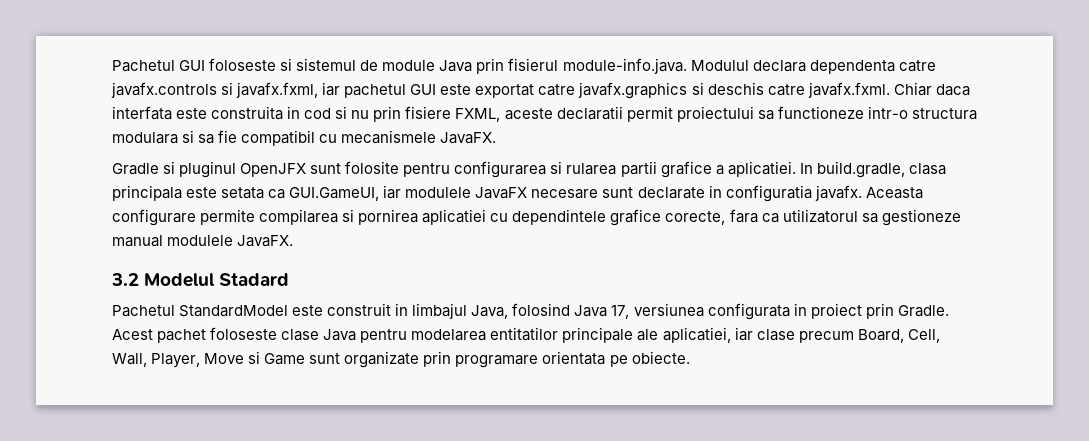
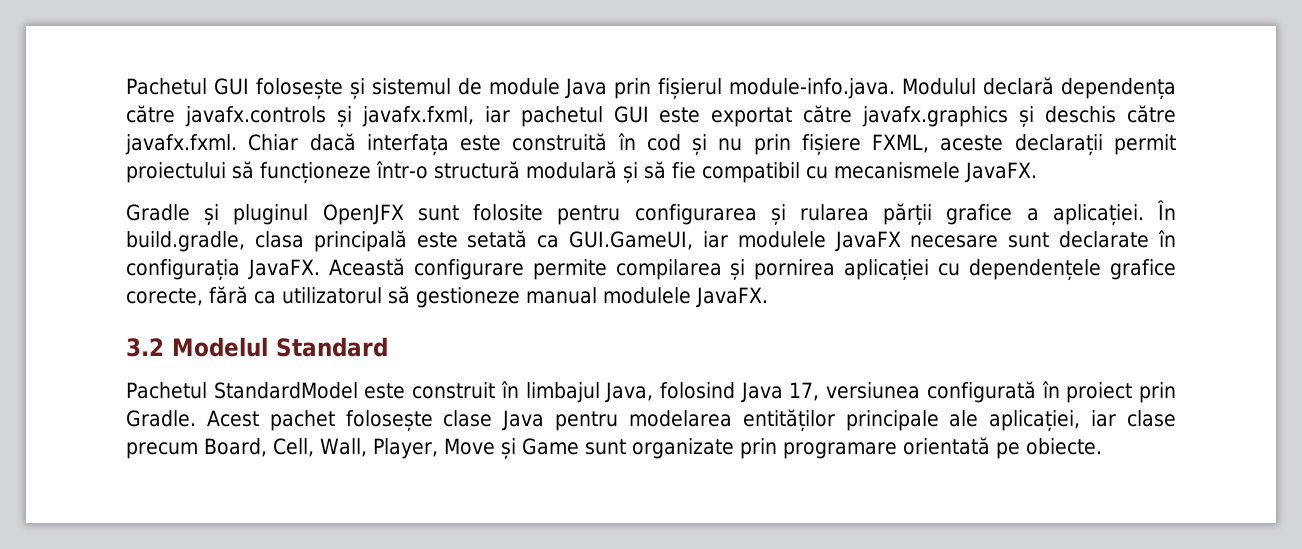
[209,58,293,71] foloseste si -> [255,78,365,100] folosește și
[508,58,559,71] fisierul -> [658,78,723,100] fișierul
[752,60,936,74] [111,82,234,98] declara dependenta catre javafx.controls si -> [983,77,1176,100] [126,105,352,128] declară dependența către javafx.controls și
[538,82,970,99] [112,106,348,120] catre javafx.graphics si deschis catre javafx.fxml. Chiar daca interfata este construita in cod si -> [803,105,1176,128] [125,133,708,156] către javafx.graphics și deschis către javafx.fxml. Chiar dacă interfața este construită în cod și
[405,106,452,119] fisiere -> [801,134,861,156] fișiere
[556,106,623,120] declaratii -> [1014,134,1103,156] declarații
[757,106,977,120] [112,130,215,144] sa functioneze intr-o structura modulara si sa -> [232,161,666,184] să funcționeze într-o structură modulară și să
[163,161,176,174] si -> [204,204,220,226] și
[550,161,946,178] [112,185,265,201] si rularea partii grafice a aplicatiei. In build.gradle, clasa principala este setata -> [770,200,1176,226] [126,230,528,252] și rularea părții grafice a aplicației. În build.gradle, clasa principală este setată
[708,185,923,202] [112,209,607,226] in configuratia javafx. Aceasta configurare permite compilarea si pornirea aplicatiei cu dependintele -> [1157,230,1176,247] [126,258,1102,281] în configurația JavaFX. Această configurare permite compilarea și pornirea aplicației cu dependențele
[729,209,758,223] fara -> [209,286,248,304] fără
[861,213,878,223] sa -> [388,286,410,304] să
[219,273,290,286] Stadard -> [276,337,388,357] Standard
[395,303,409,316] in -> [500,381,519,398] în
[707,303,807,320] configurata in -> [926,381,1060,403] configurată în
[210,327,278,340] foloseste -> [345,410,433,432] folosește
[490,327,559,341] entitatilor -> [742,409,835,432] entităților
[662,327,731,343] aplicatiei, -> [989,410,1081,432] aplicației,
[248,351,261,364] si -> [500,438,516,460] și
[542,351,606,365] orientata -> [902,437,990,455] orientată

